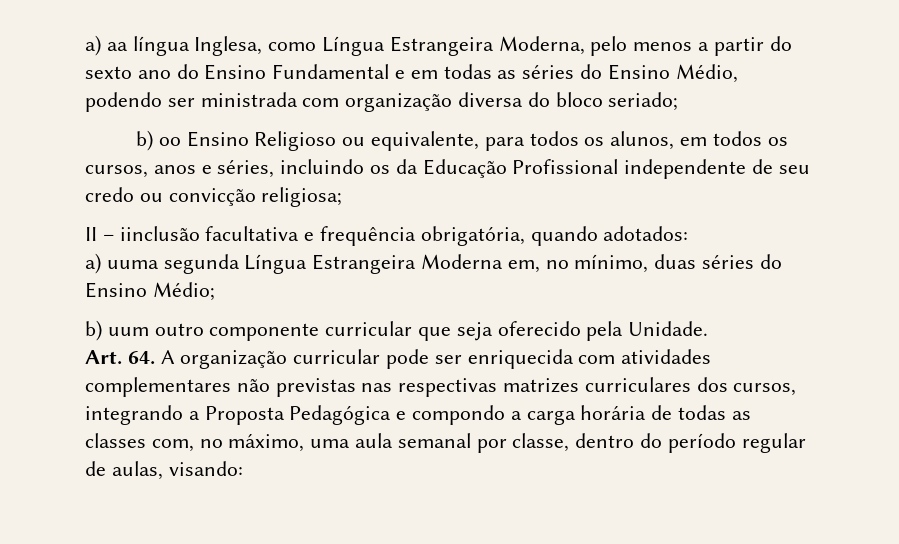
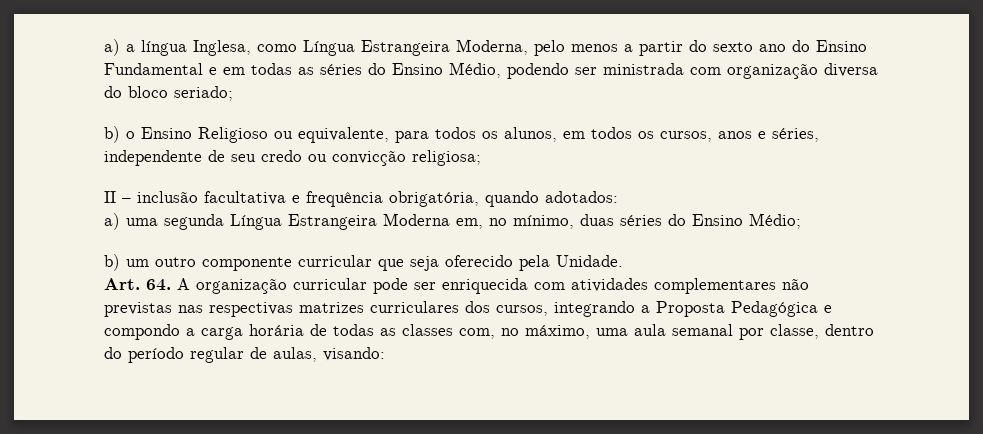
[85,35,128,56] a) aa -> [104,39,135,56] a) a
[158,137,181,146] oo -> [126,131,135,139] o
[280,159,619,178] incluindo os da Educação Profissional -> (819, 135) none
[119,226,200,241] iinclusão -> [137,191,198,203] inclusão
[106,260,159,269] uuma -> [126,218,158,226] uma
[107,327,149,336] uum -> [126,259,149,267] um

